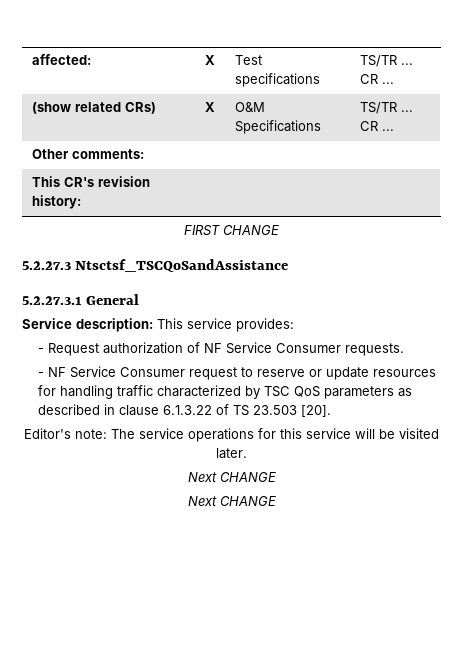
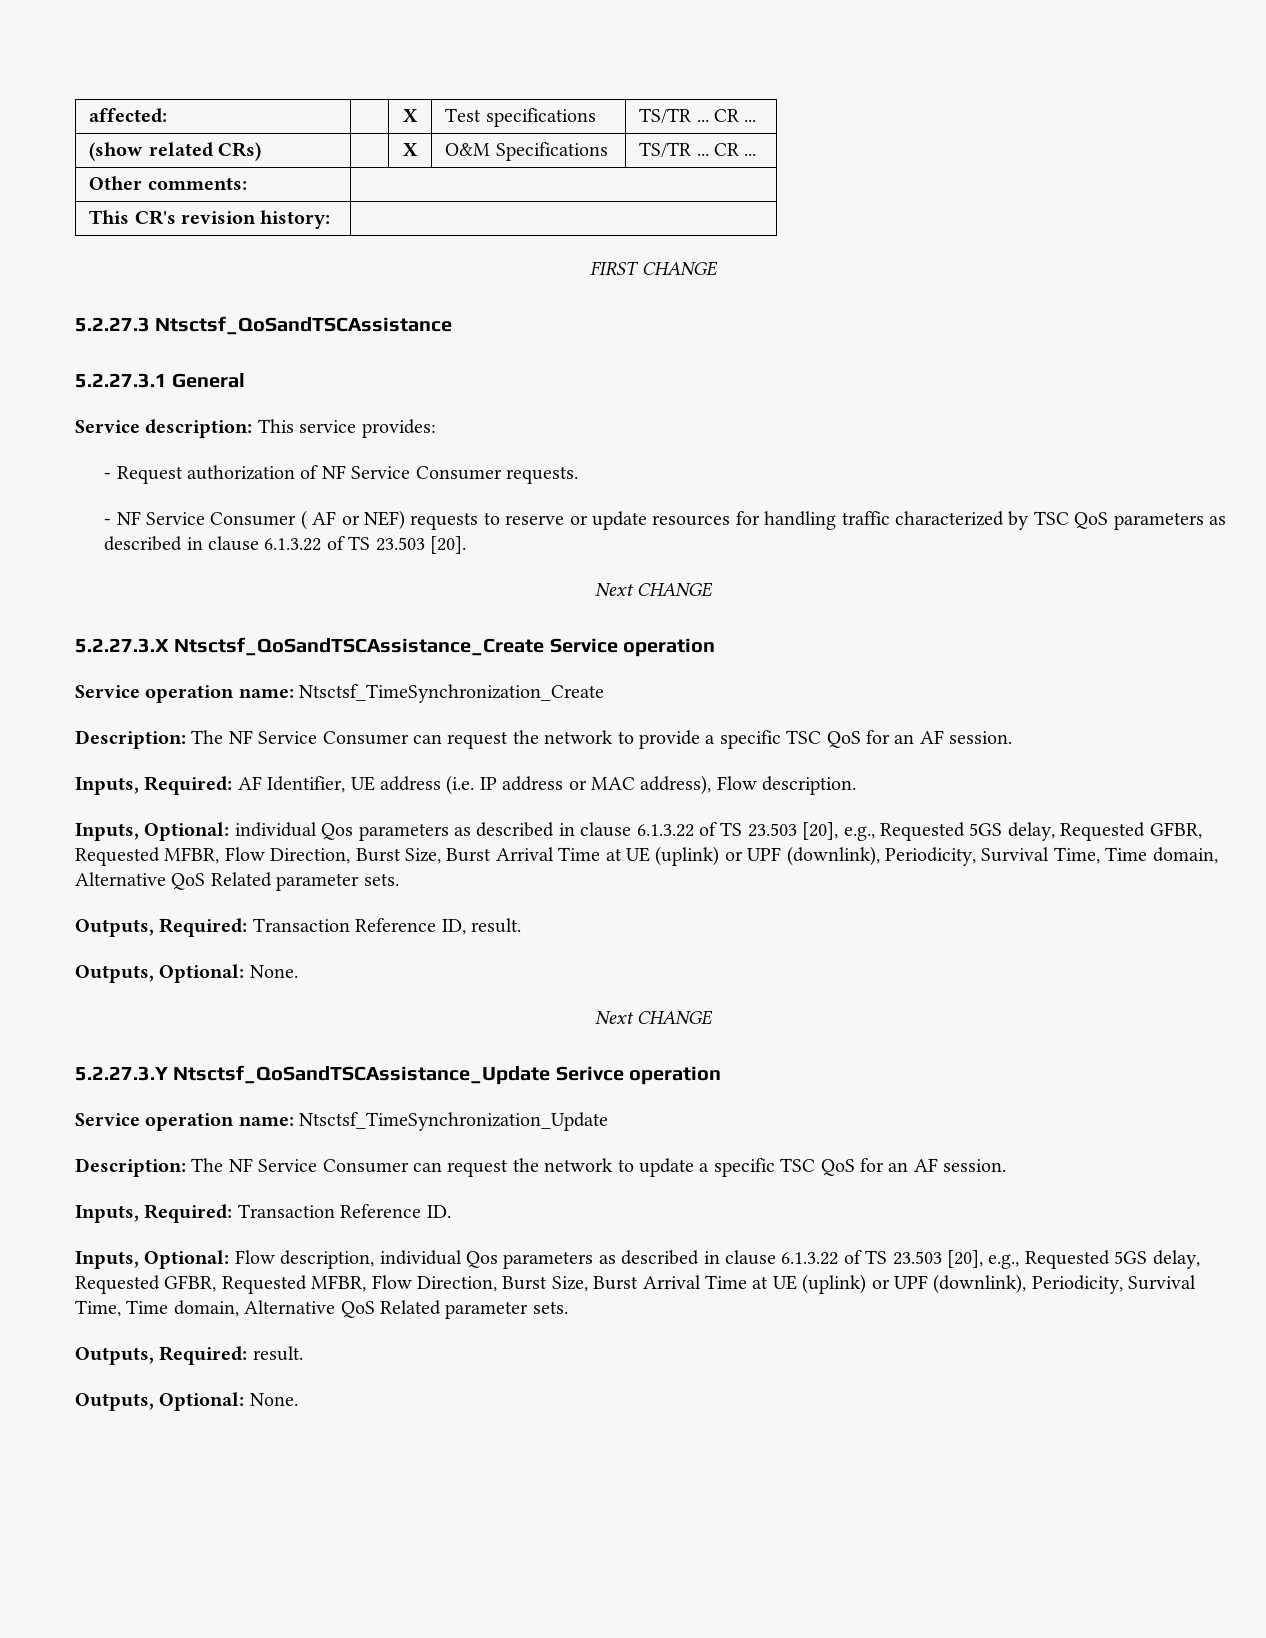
[75,259,289,272] Ntsctsf_TSCQoSandAssistance -> [155,316,453,335] Ntsctsf_QoSandTSCAssistance
[188,367,237,380] request -> [300,510,479,530] ( AF or NEF) requests
[24,428,439,442] [216,448,247,459] [187,472,276,482] [187,496,276,506] Editor's note: The service operations for this service will be visited later. // Next CHANGE // Next CHANGE -> [594,582,714,597] [75,637,716,657] [75,684,605,703] [75,730,1013,749] [75,775,857,795] [75,822,1202,841] [75,846,1218,866] [75,872,399,891] [75,918,521,937] [75,964,298,983] [594,1010,714,1025] [75,1065,722,1085] [75,1112,609,1131] [75,1158,1007,1177] [75,1204,451,1223] [75,1250,1200,1269] [75,1274,1197,1294] [75,1300,568,1319] [75,1346,303,1365] [75,1392,298,1411] Next CHANGE // 5.2.27.3.X Ntsctsf_QoSandTSCAssistance_Create Service operation // Service operation name: Ntsctsf_TimeSynchronization_Create // Description: The NF Service Consumer can request the network to provide a specific TSC QoS for an AF session. // Inputs, Required: AF Identifier, UE address (i.e. IP address or MAC address), Flow description. // Inputs, Optional: individual Qos parameters as described in clause 6.1.3.22 of TS 23.503 [20], e.g., Requested 5GS delay, Requested GFBR, Requested MFBR, Flow Direction, Burst Size, Burst Arrival Time at UE (uplink) or UPF (downlink), Periodicity, Survival Time, Time domain, Alternative QoS Related parameter sets. // Outputs, Required: Transaction Reference ID, result. // Outputs, Optional: None. // Next CHANGE // 5.2.27.3.Y Ntsctsf_QoSandTSCAssistance_Update Serivce operation // Service operation name: Ntsctsf_TimeSynchronization_Update // Description: The NF Service Consumer can request the network to update a specific TSC QoS for an AF session. // Inputs, Required: Transaction Reference ID. // Inputs, Optional: Flow description, individual Qos parameters as described in clause 6.1.3.22 of TS 23.503 [20], e.g., Requested 5GS delay, Requested GFBR, Requested MFBR, Flow Direction, Burst Size, Burst Arrival Time at UE (uplink) or UPF (downlink), Periodicity, Survival Time, Time domain, Alternative QoS Related parameter sets. // Outputs, Required: result. // Outputs, Optional: None.

